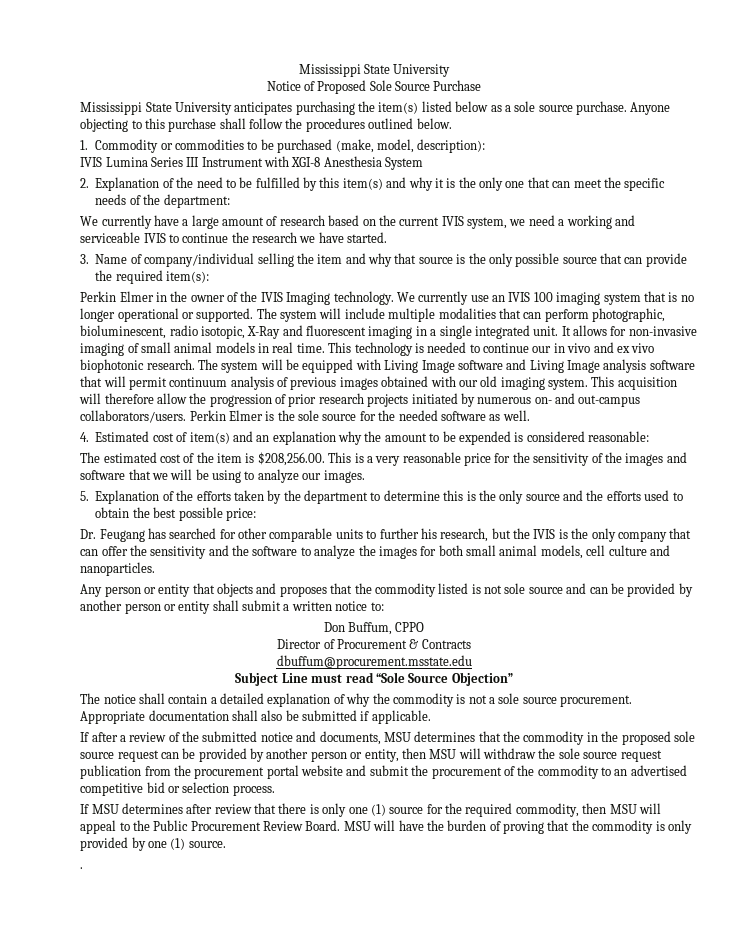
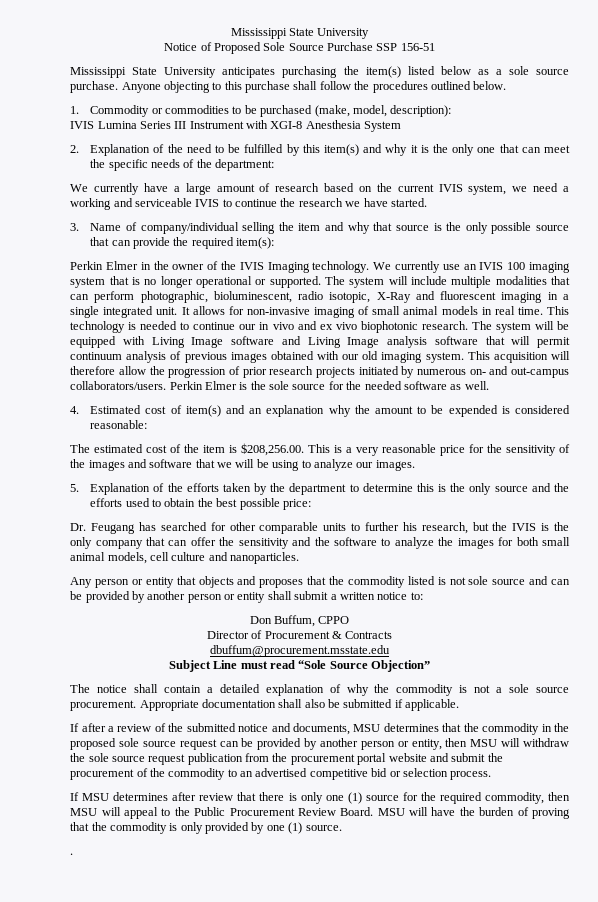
(482, 85) none -> [376,43,435,51] SSP 156-51

